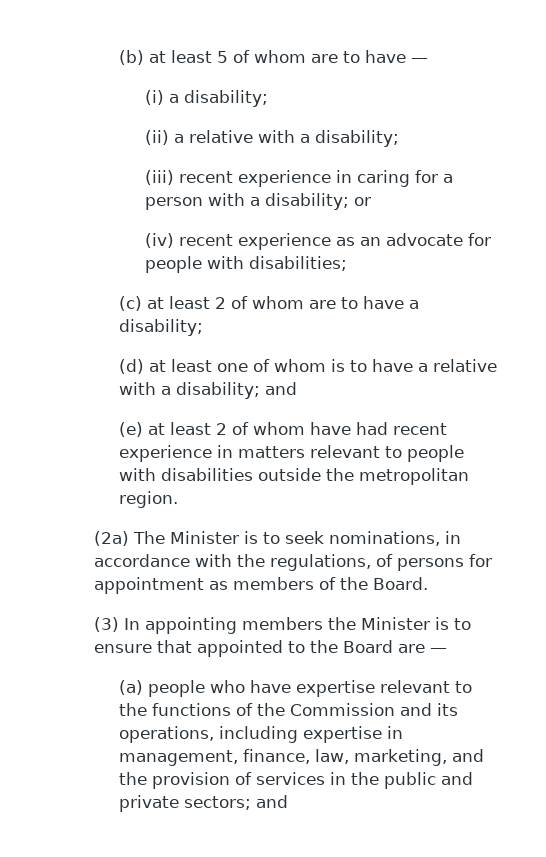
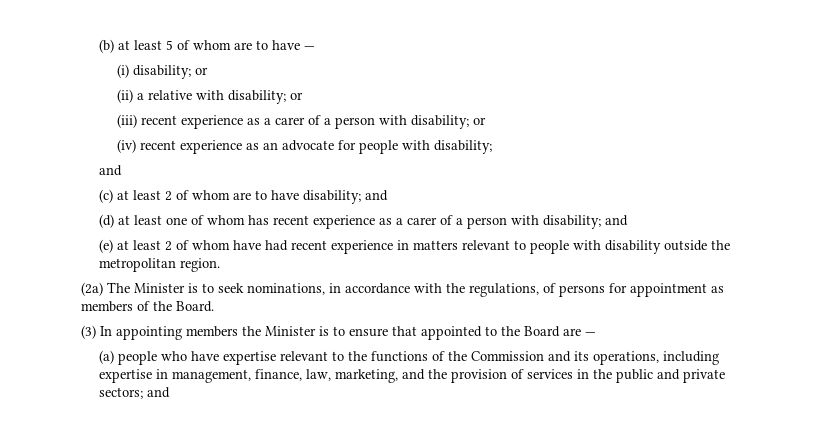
[168,90,268,107] a disability; -> [132,65,208,79] disability; or
[299,130,399,147] a disability; -> [227,90,303,104] disability; or
[335,170,453,187] [144,193,260,210] in caring for a person with a -> [246,115,407,129] as a carer of a person with
[248,256,347,271] disabilities; -> [433,140,492,154] [98,165,122,176] disability; // and
[409,300,420,309] [119,319,204,336] a disability; -> [302,190,388,204] disability; and
[331,359,498,372] [119,382,172,395] is to have a relative with a -> [247,215,539,229] has recent experience as a carer of a person with
[161,468,254,481] disabilities -> [604,240,661,254] disability

